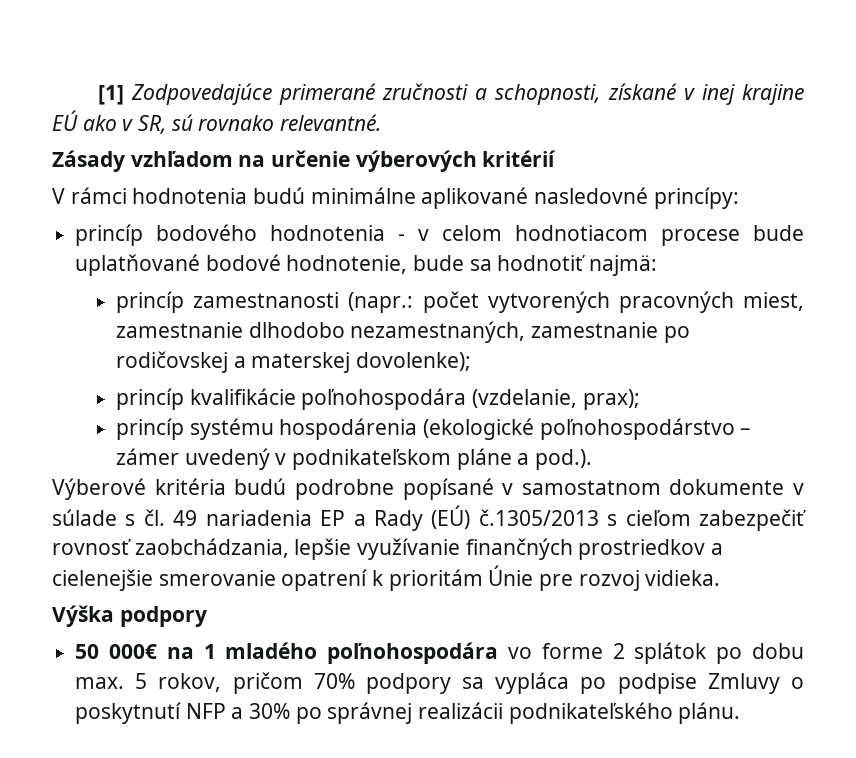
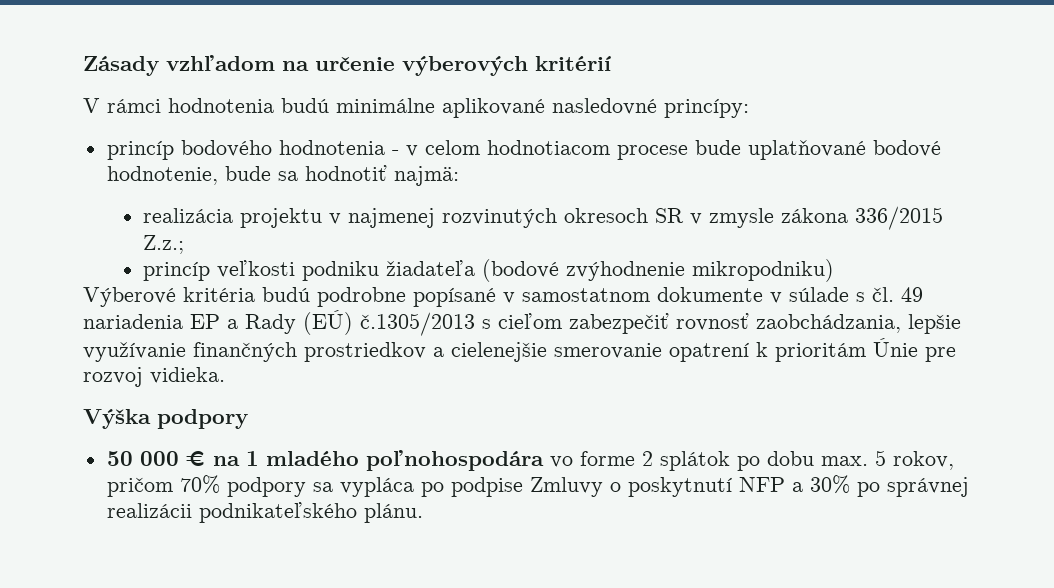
[97,83,804,105] [52,110,382,134] [1] Zodpovedajúce primerané zručnosti a schopnosti, získané v inej krajine EÚ ako v SR, sú rovnako relevantné. // -> (83, 66) none
[116,291,804,313] [116,321,690,343] [116,351,472,373] [116,388,640,410] [116,418,752,440] [116,448,593,470] princíp zamestnanosti (napr.: počet vytvorených pracovných miest, zamestnanie dlhodobo nezamestnaných, zamestnanie po rodičovskej a materskej dovolenke); // princíp kvalifikácie poľnohospodára (vzdelanie, prax); // princíp systému hospodárenia (ekologické poľnohospodárstvo – zámer uvedený v podnikateľskom pláne a pod.). -> [143,206,944,230] [143,235,185,254] [143,259,835,282] realizácia projektu v najmenej rozvinutých okresoch SR v zmysle zákona 336/2015 Z.z.; // princíp veľkosti podniku žiadateľa (bodové zvýhodnenie mikropodniku)
[108,644,157,659] 000€ -> [139,451,206,466] 000 €

